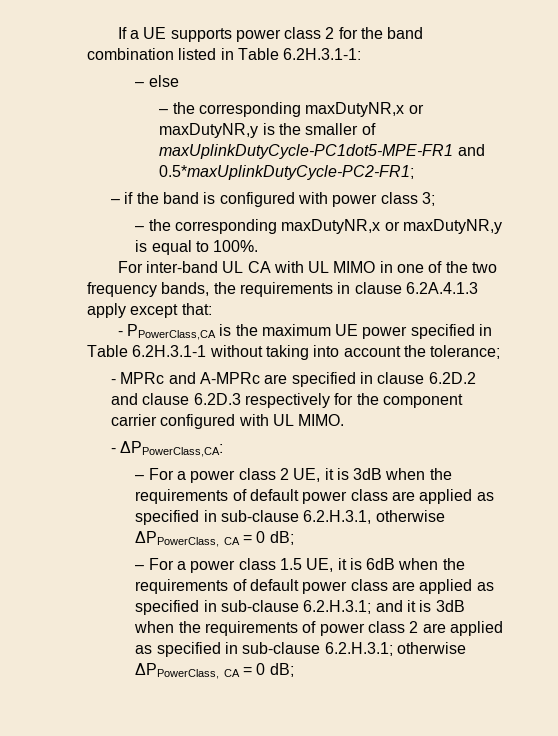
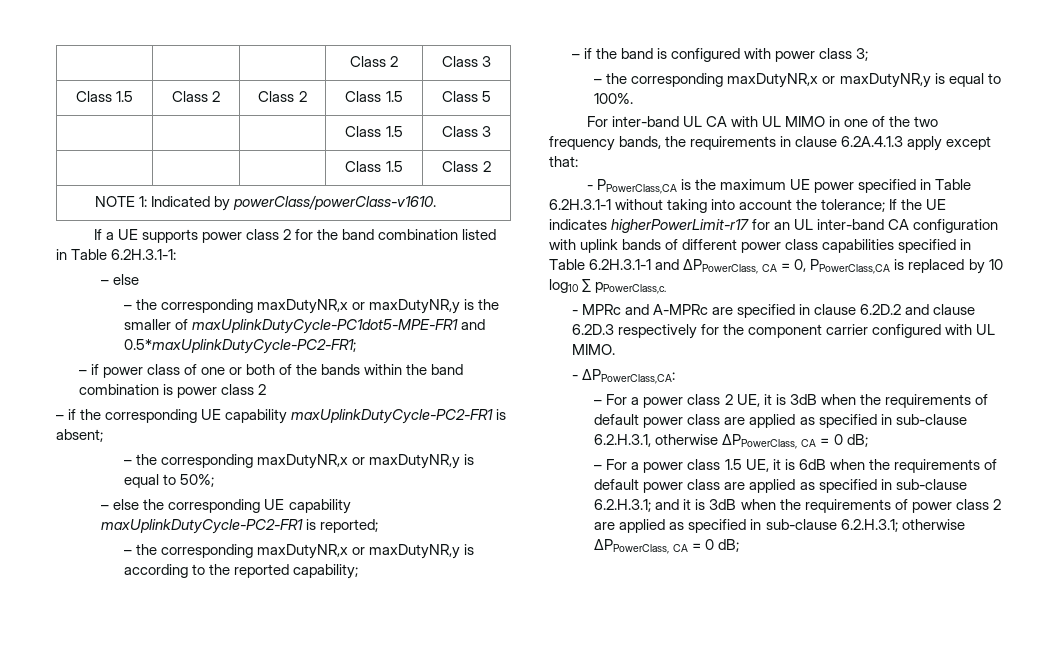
(117, 33) none -> [349,56,399,67] [441,56,492,67] [75,91,134,102] [171,91,221,102] [258,91,307,102] [345,91,403,102] [441,91,492,102] [345,126,403,137] [441,126,492,137] [345,161,403,172] [442,161,491,172] [94,195,437,211] | | | Class 2 | Class 3 // Class 1.5 | Class 2 | Class 2 | Class 1.5 | Class 5 // | | | Class 1.5 | Class 3 // | | | Class 1.5 | Class 2 // NOTE 1: Indicated by powerClass/powerClass-v1610. //
(415, 172) none -> [78,364,464,378] [78,384,266,398] [56,409,507,424] [56,429,103,442] [123,454,475,469] [123,474,214,488] [101,499,351,514] [101,519,379,534] [123,544,475,559] [123,564,359,579] // – if power class of one or both of the bands within the band combination is power class 2 // – if the corresponding UE capability maxUplinkDutyCycle-PC2-FR1 is absent; // – the corresponding maxDutyNR,x or maxDutyNR,y is equal to 50%; // – else the corresponding UE capability maxUplinkDutyCycle-PC2-FR1 is reported; // – the corresponding maxDutyNR,x or maxDutyNR,y is according to the reported capability;
(501, 352) none -> [889,199,947,210] [549,219,999,233] [549,239,972,253] [549,259,1003,274] [549,279,667,294] If the UE indicates higherPowerLimit-r17 for an UL inter-band CA configuration with uplink bands of different power class capabilities specified in Table 6.2H.3.1-1 and ΔPPowerClass, CA = 0, PPowerClass,CA is replaced by 10 log10 ∑ pPowerClass,c.

